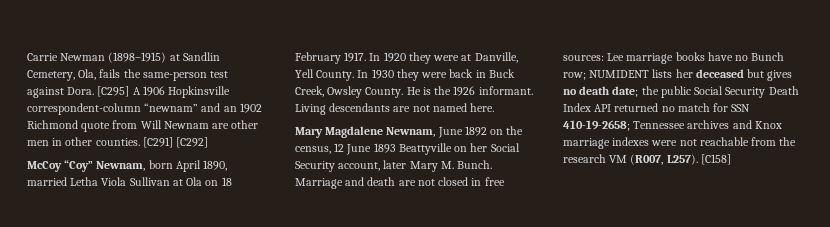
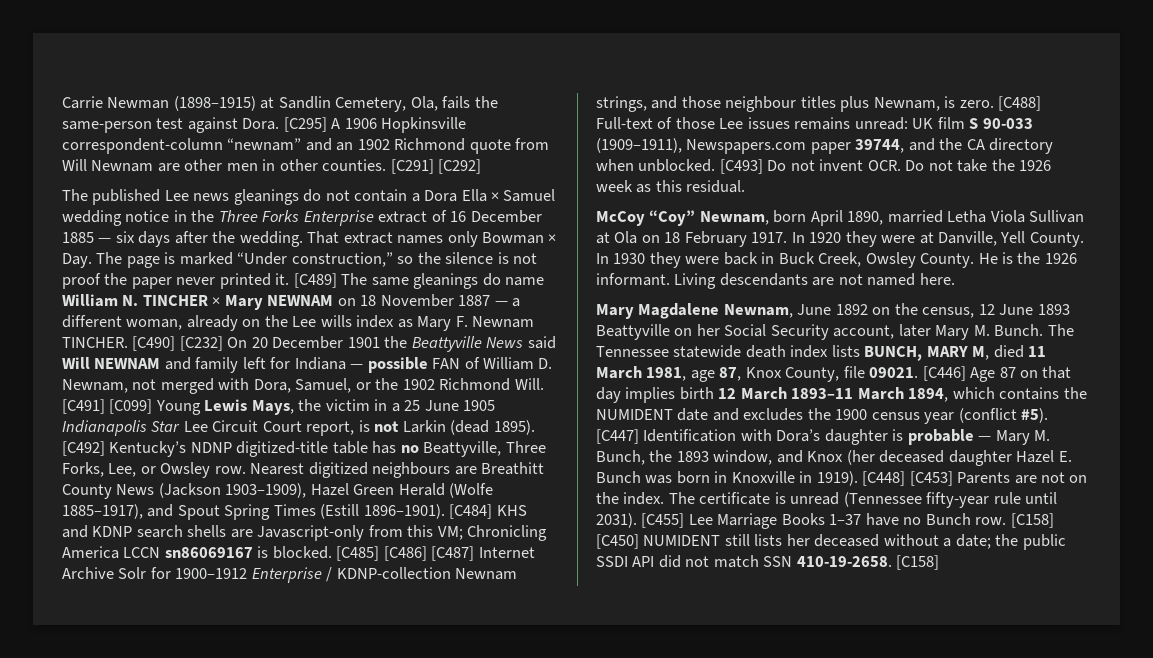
(209, 142) none -> [62,189,556,205] [62,210,542,226] [62,231,557,247] [62,252,538,268] [62,273,545,289] [62,294,521,310] [62,315,535,331] [62,336,556,352] [62,357,553,373] [62,378,544,394] [62,399,496,415] [62,420,535,436] [62,441,546,457] [62,462,545,478] [62,483,494,499] [62,504,527,520] [62,525,548,541] [62,546,535,561] [62,567,518,583] [596,96,1042,112] [596,117,1033,130] [596,138,1054,154] [596,159,1052,174] [596,180,746,193] // The published Lee news gleanings do not contain a Dora Ella × Samuel wedding notice in the Three Forks Enterprise extract of 16 December 1885 — six days after the wedding. That extract names only Bowman × Day. The page is marked “Under construction,” so the silence is not proof the paper never printed it. [C489] The same gleanings do name William N. TINCHER × Mary NEWNAM on 18 November 1887 — a different woman, already on the Lee wills index as Mary F. Newnam TINCHER. [C490] [C232] On 20 December 1901 the Beattyville News said Will NEWNAM and family left for Indiana — possible FAN of William D. Newnam, not merged with Dora, Samuel, or the 1902 Richmond Will. [C491] [C099] Young Lewis Mays, the victim in a 25 June 1905 Indianapolis Star Lee Circuit Court report, is not Larkin (dead 1895). [C492] Kentucky’s NDNP digitized-title table has no Beattyville, Three Forks, Lee, or Owsley row. Nearest digitized neighbours are Breathitt County News (Jackson 1903–1909), Hazel Green Herald (Wolfe 1885–1917), and Spout Spring Times (Estill 1896–1901). [C484] KHS and KDNP search shells are Javascript-only from this VM; Chronicling America LCCN sn86069167 is blocked. [C485] [C486] [C487] Internet Archive Solr for 1900–1912 Enterprise / KDNP-collection Newnam strings, and those neighbour titles plus Newnam, is zero. [C488] Full-text of those Lee issues remains unread: UK film S 90-033 (1909–1911), Newspapers.com paper 39744, and the CA directory when unblocked. [C493] Do not invent OCR. Do not take the 1926 week as this residual.
[295,177,505,189] [563,52,785,64] [563,69,793,81] [563,86,799,98] [563,103,751,112] [563,120,782,131] [563,137,797,149] [563,154,698,165] Marriage and death are not closed in free sources: Lee marriage books have no Bunch row; NUMIDENT lists her deceased but gives no death date; the public Social Security Death Index API returned no match for SSN 410-19-2658; Tennessee archives and Knox marriage indexes were not reachable from the research VM (R007, L257). -> [1047,324,1074,336] [596,345,1047,361] [596,366,1072,382] [596,387,1087,403] [596,408,1049,424] [596,429,1051,445] [596,450,1072,466] [596,471,1088,486] [596,492,1058,508] [596,513,1054,529] [596,534,1066,550] [596,555,892,568] The Tennessee statewide death index lists BUNCH, MARY M, died 11 March 1981, age 87, Knox County, file 09021. [C446] Age 87 on that day implies birth 12 March 1893–11 March 1894, which contains the NUMIDENT date and excludes the 1900 census year (conflict #5). [C447] Identification with Dora’s daughter is probable — Mary M. Bunch, the 1893 window, and Knox (her deceased daughter Hazel E. Bunch was born in Knoxville in 1919). [C448] [C453] Parents are not on the index. The certificate is unread (Tennessee fifty-year rule until 2031). [C455] Lee Marriage Books 1–37 have no Bunch row. [C158] [C450] NUMIDENT still lists her deceased without a date; the public SSDI API did not match SSN 410-19-2658.

